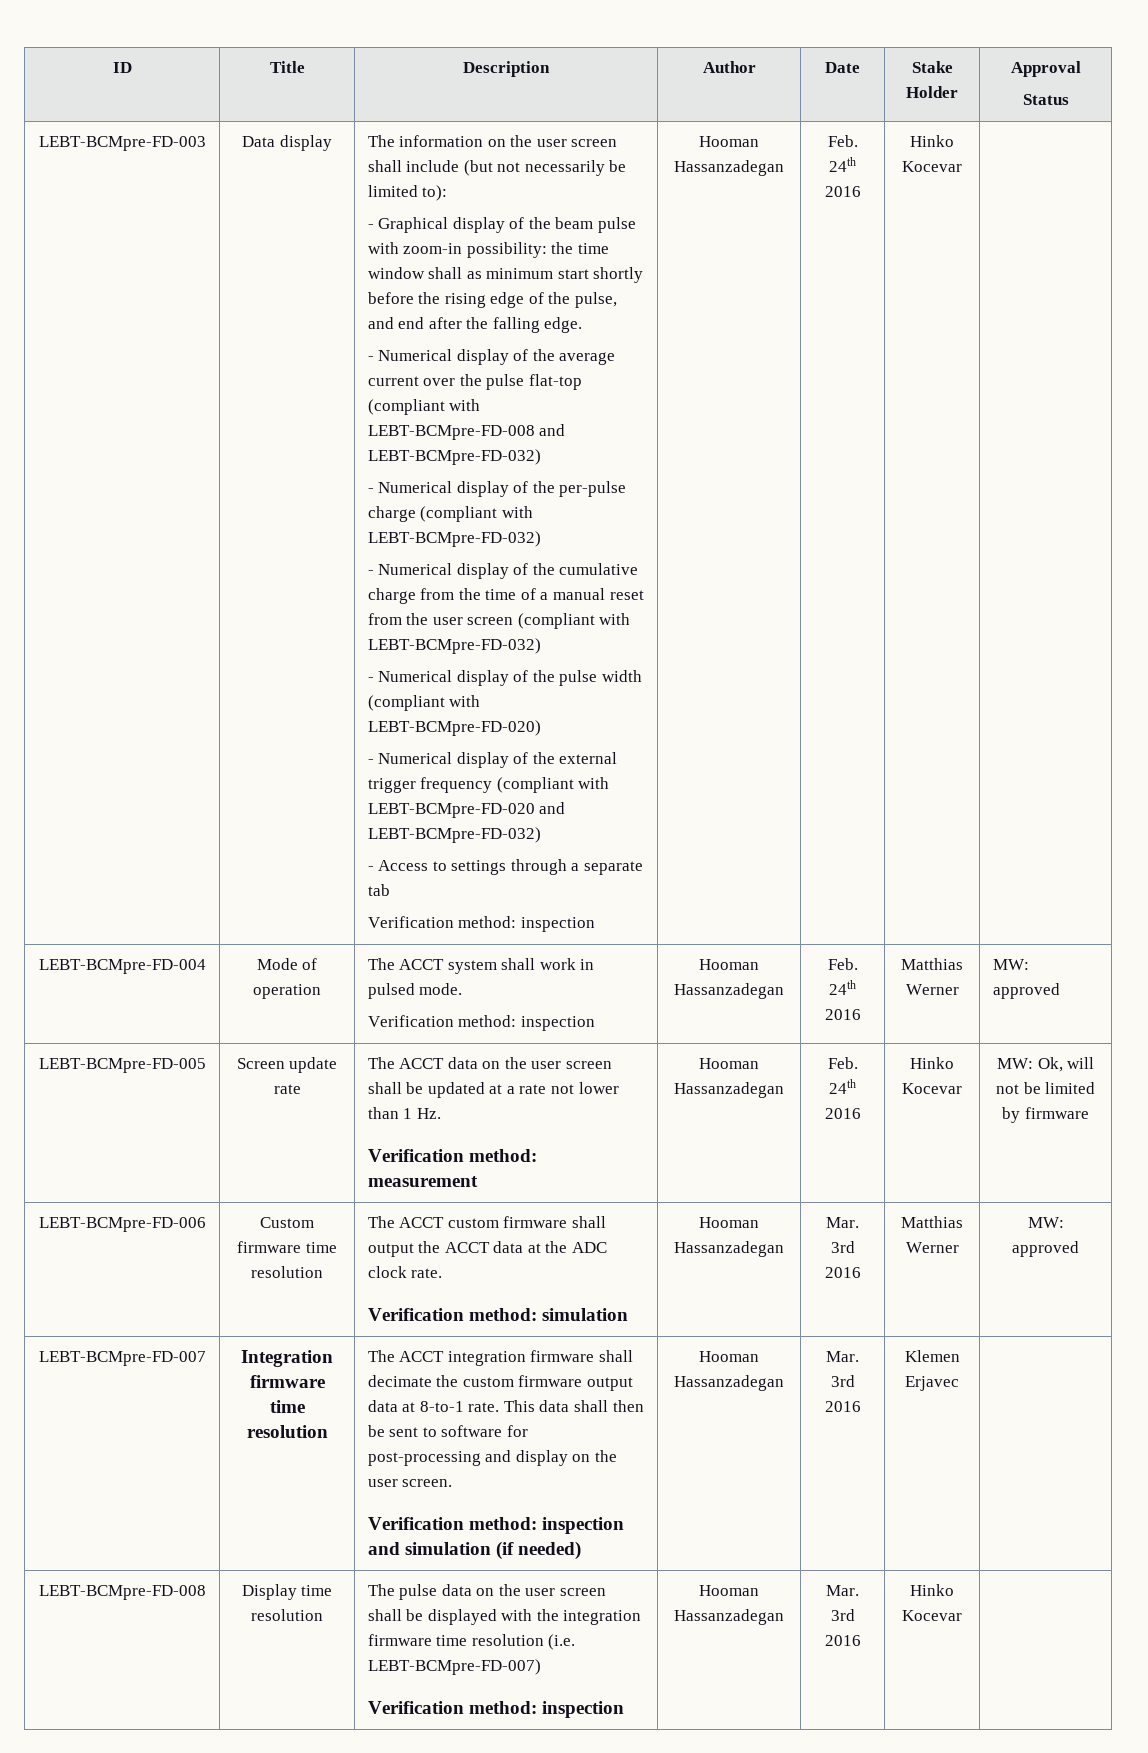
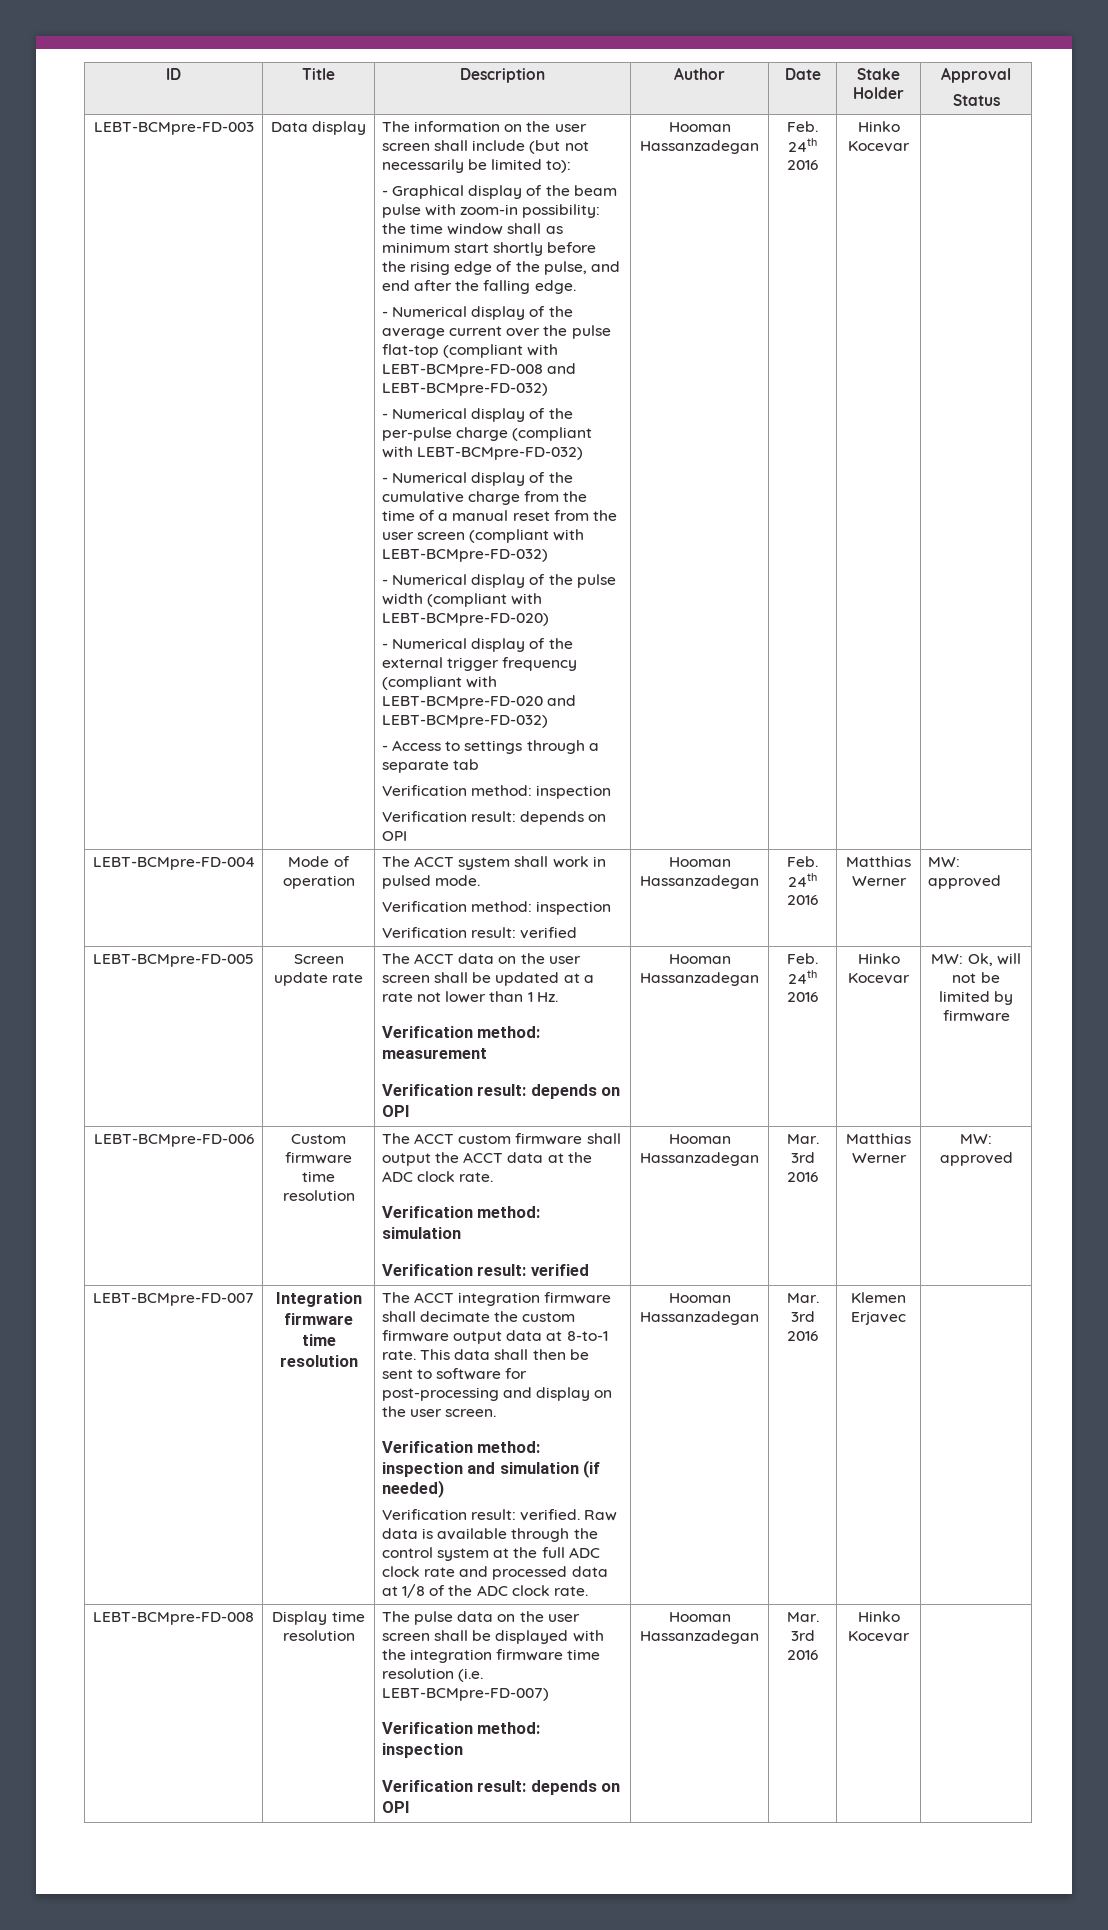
(595, 924) none -> [381,811,607,825] [381,831,407,841] // Verification result: depends on OPI
(595, 1023) none -> [381,927,578,939] // Verification result: verified
(478, 1181) none -> [381,1084,621,1099] [381,1105,410,1117] // Verification result: depends on OPI
(628, 1314) none -> [381,1264,589,1276] // Verification result: verified
(581, 1550) none -> [381,1509,618,1521] [381,1528,598,1542] [381,1547,600,1561] [381,1566,608,1580] [381,1584,588,1598] // Verification result: verified. Raw data is available through the control system at the full ADC clock rate and processed data at 1/8 of the ADC clock rate.
(624, 1709) none -> [381,1780,621,1795] [381,1801,410,1813] // Verification result: depends on OPI

